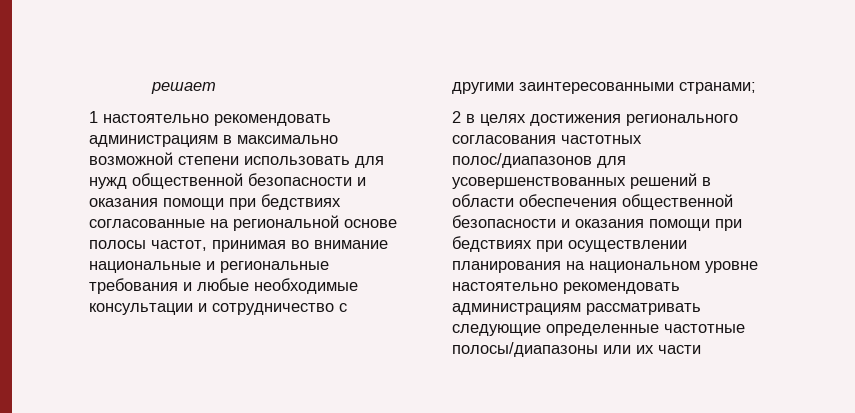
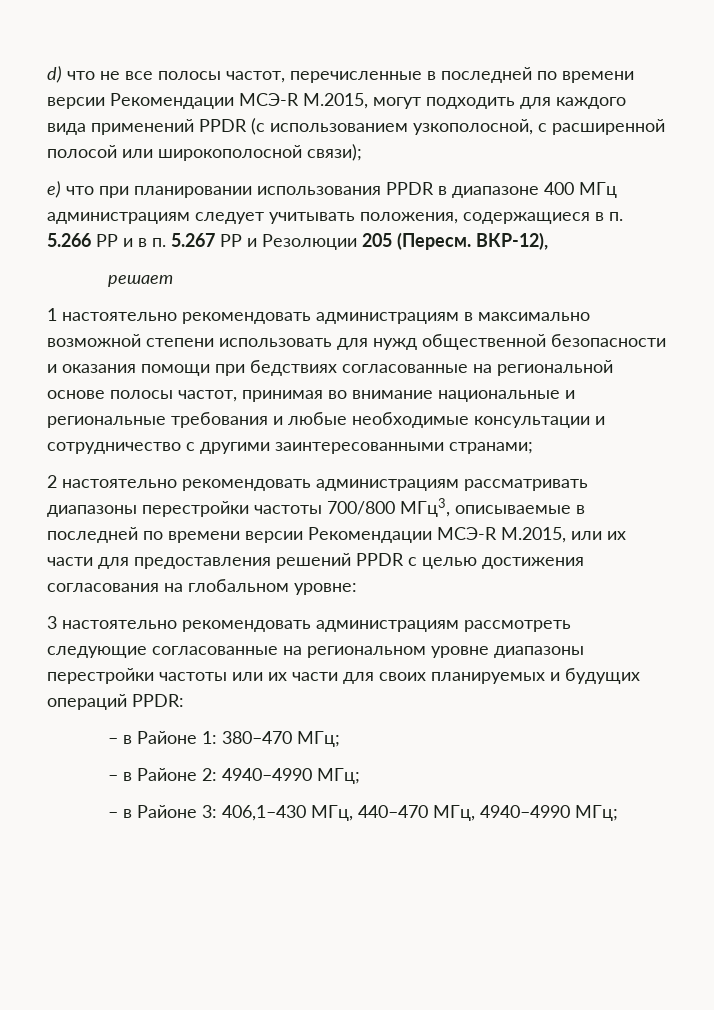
(151, 88) none -> [47,66,634,83] [47,93,626,109] [47,118,665,135] [47,144,362,161] [47,181,617,198] [47,212,623,224] [47,232,548,250] d) что не все полосы частот, перечисленные в последней по времени версии Рекомендации МСЭ-R M.2015, могут подходить для каждого вида применений PPDR (с использованием узкополосной, с расширенной полосой или широкополосной связи); // e) что при планировании использования PPDR в диапазоне 400 МГц администрациям следует учитывать положения, содержащиеся в п. 5.266 РР и в п. 5.267 РР и Резолюции 205 (Пересм. ВКР-12), //
[466,114,738,126] [452,135,642,144] [452,153,626,168] [452,173,711,189] [452,194,733,210] [452,215,742,231] [452,236,687,252] [452,261,758,273] [452,282,680,294] [452,303,701,315] [452,324,745,336] [452,342,701,357] в целях достижения регионального согласования частотных полос/диапазонов для усовершенствованных решений в области обеспечения общественной безопасности и оказания помощи при бедствиях при осуществлении планирования на национальном уровне настоятельно рекомендовать администрациям рассматривать следующие определенные частотные полосы/диапазоны или их части -> [62,479,588,491] [47,498,585,517] [47,527,626,543] [47,553,584,569] [47,579,357,595] [47,616,571,632] [47,646,584,658] [47,668,640,684] [47,694,184,710] [108,731,341,747] [108,768,361,784] [108,805,619,821] настоятельно рекомендовать администрациям рассматривать диапазоны перестройки частоты 700/800 МГц3, описываемые в последней по времени версии Рекомендации МСЭ-R M.2015, или их части для предоставления решений PPDR с целью достижения согласования на глобальном уровне: // 3 настоятельно рекомендовать администрациям рассмотреть следующие согласованные на региональном уровне диапазоны перестройки частоты или их части для своих планируемых и будущих операций PPDR: // – в Районе 1: 380–470 МГц; // – в Районе 2: 4940–4990 МГц; // – в Районе 3: 406,1–430 МГц, 440–470 МГц, 4940–4990 МГц;

